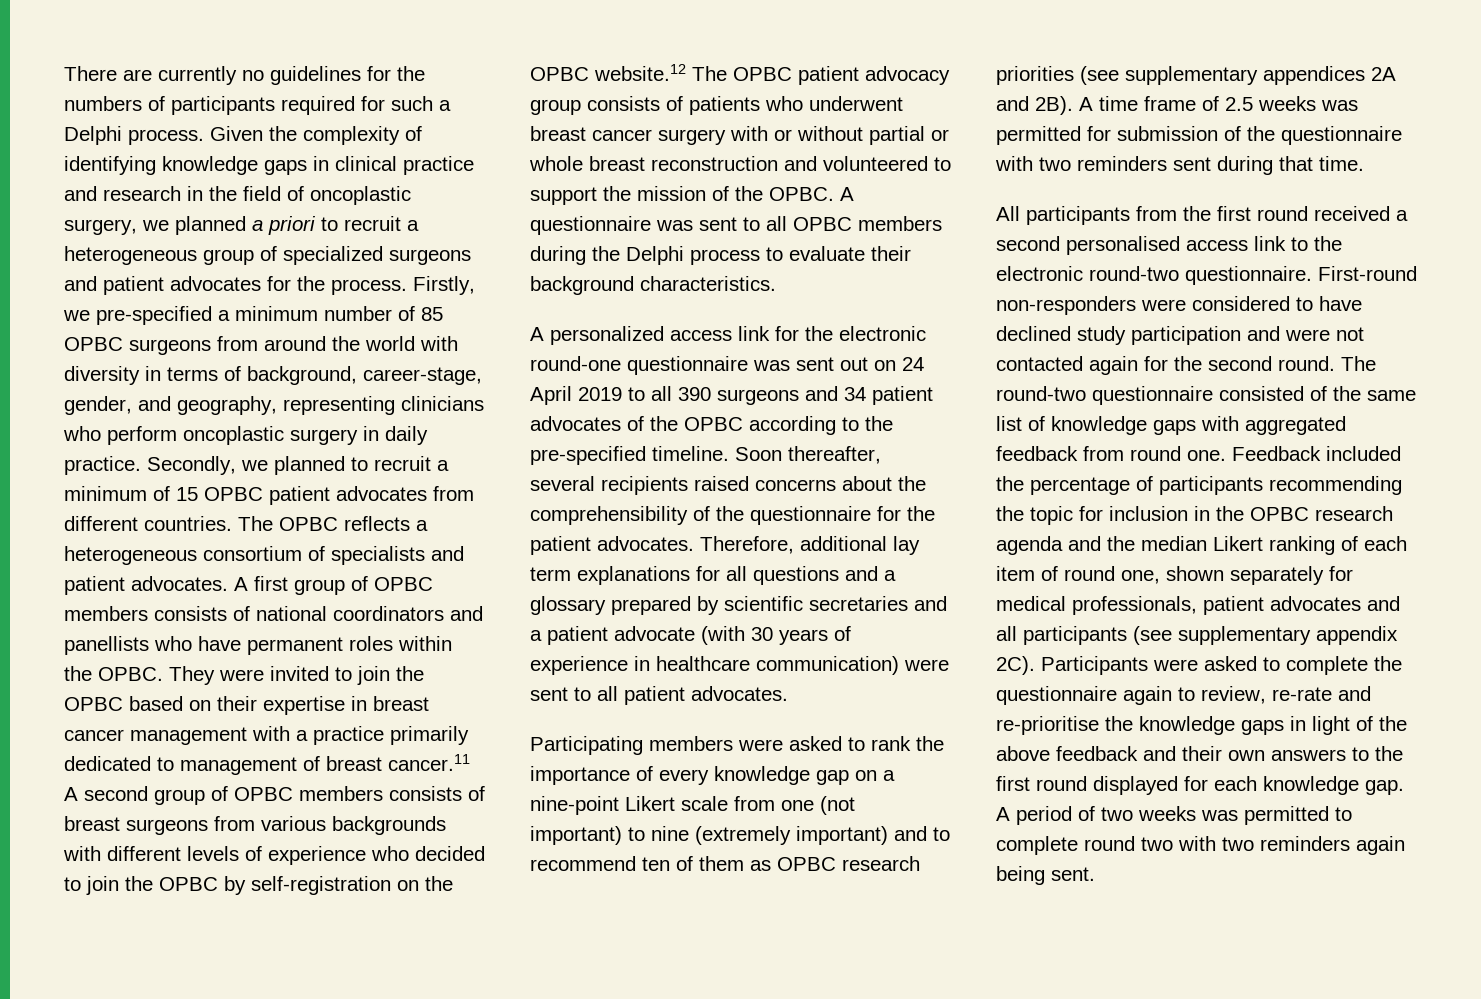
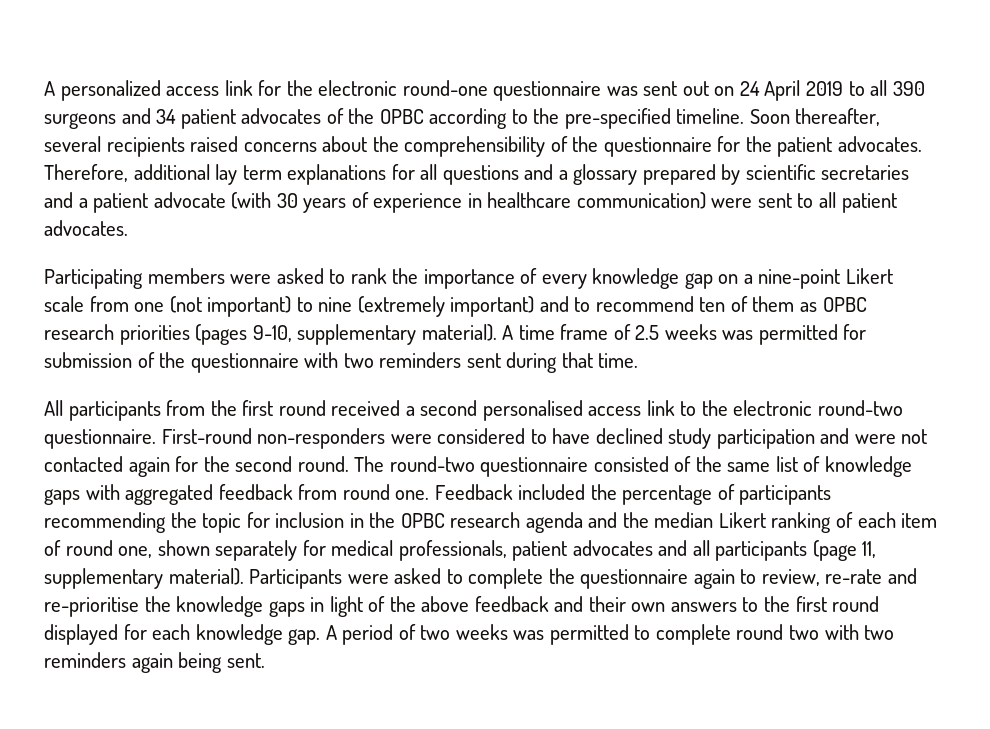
[64,66,425,85] [64,96,451,115] [64,126,422,145] [64,156,474,175] [64,186,411,205] [64,216,419,235] [64,246,471,265] [64,276,475,295] [63,306,443,325] [64,336,458,355] [64,366,482,385] [64,396,484,415] [63,426,428,445] [64,456,449,475] [64,486,474,505] [64,516,428,531] [64,546,464,565] [64,576,433,595] [64,606,483,621] [64,636,452,655] [64,666,424,685] [64,696,429,715] [64,726,469,745] [64,754,470,775] [64,786,485,805] [64,816,446,835] [63,846,485,865] [64,876,453,895] [530,64,950,85] [530,96,903,115] [530,126,949,145] [529,156,951,171] [530,186,854,205] [530,216,942,235] [530,246,911,265] [530,276,776,295] There are currently no guidelines for the numbers of participants required for such a Delphi process. Given the complexity of identifying knowledge gaps in clinical practice and research in the field of oncoplastic surgery, we planned a priori to recruit a heterogeneous group of specialized surgeons and patient advocates for the process. Firstly, we pre-specified a minimum number of 85 OPBC surgeons from around the world with diversity in terms of background, career-stage, gender, and geography, representing clinicians who perform oncoplastic surgery in daily practice. Secondly, we planned to recruit a minimum of 15 OPBC patient advocates from different countries. The OPBC reflects a heterogeneous consortium of specialists and patient advocates. A first group of OPBC members consists of national coordinators and panellists who have permanent roles within the OPBC. They were invited to join the OPBC based on their expertise in breast cancer management with a practice primarily dedicated to management of breast cancer.11 A second group of OPBC members consists of breast surgeons from various backgrounds with different levels of experience who decided to join the OPBC by self-registration on the OPBC website.12 The OPBC patient advocacy group consists of patients who underwent breast cancer surgery with or without partial or whole breast reconstruction and volunteered to support the mission of the OPBC. A questionnaire was sent to all OPBC members during the Delphi process to evaluate their background characteristics. // -> (44, 88) none
[1080,66,1396,85] [996,96,1073,115] (see supplementary appendices 2A and 2B). -> [195,324,497,345] (pages 9-10, supplementary material).
[1133,626,1398,645] [996,656,1035,675] (see supplementary appendix 2C). -> [812,540,877,561] [44,568,244,589] (page 11, supplementary material).

